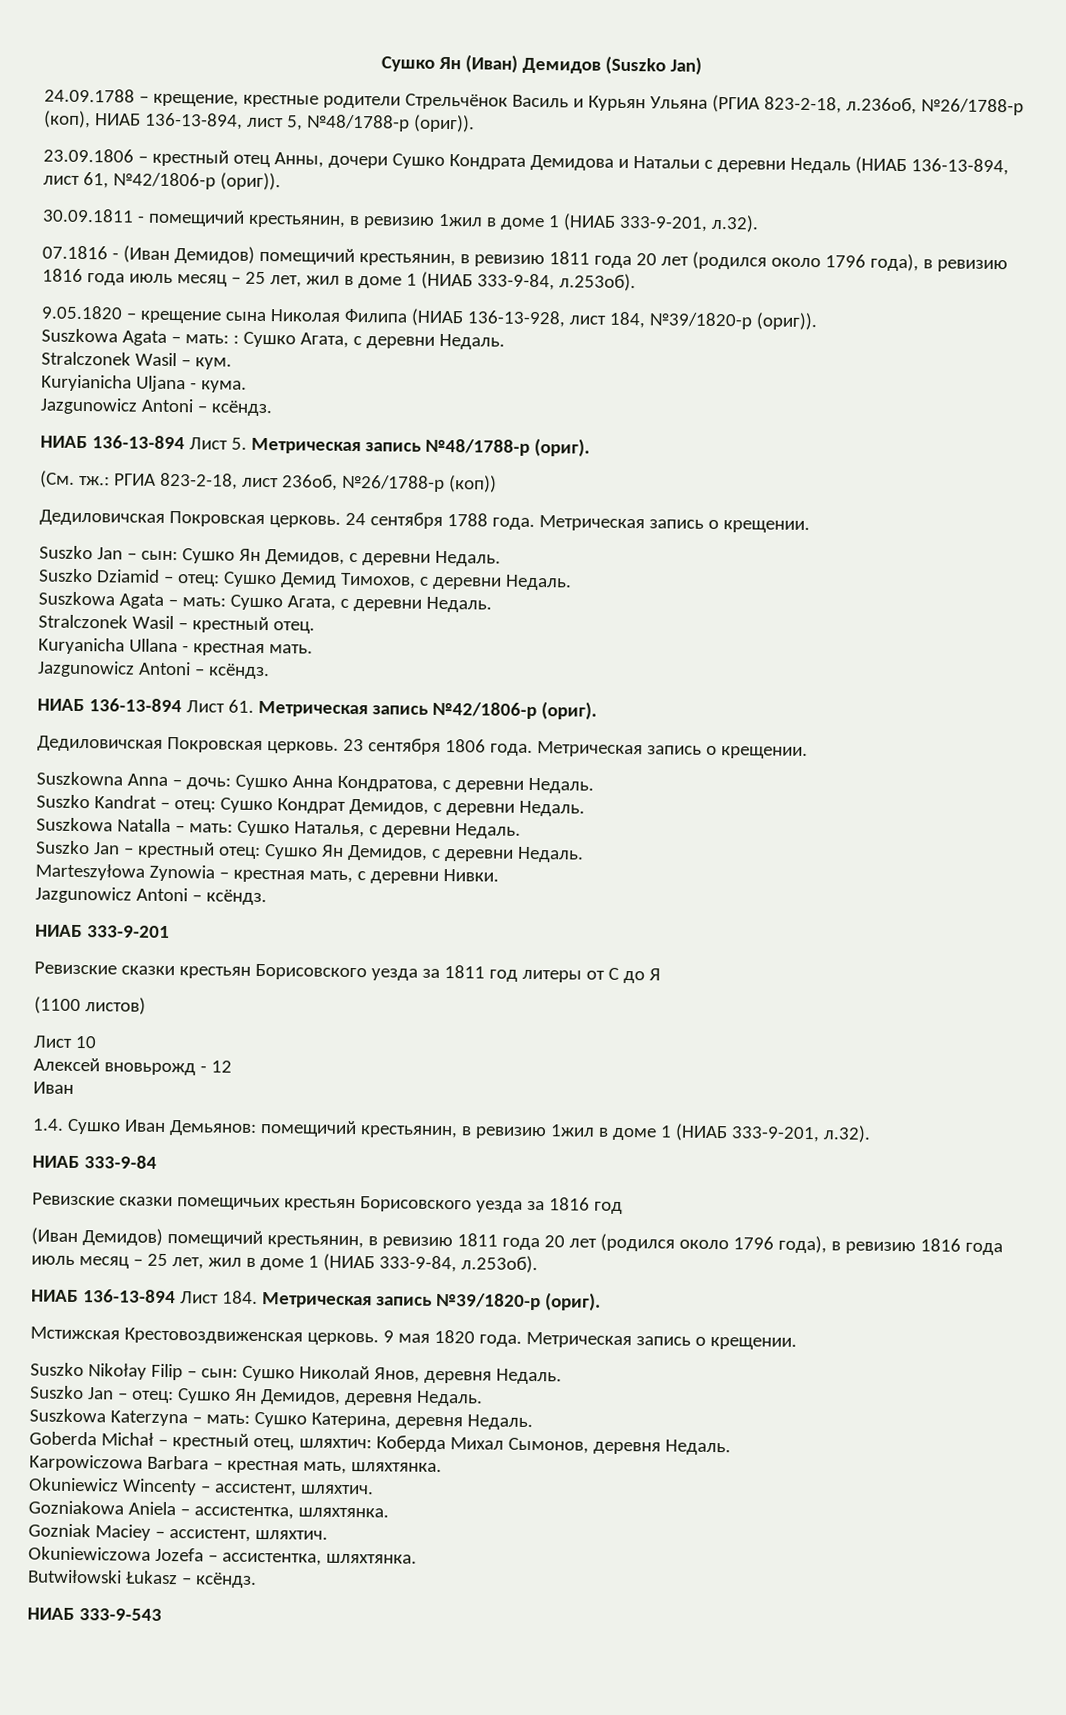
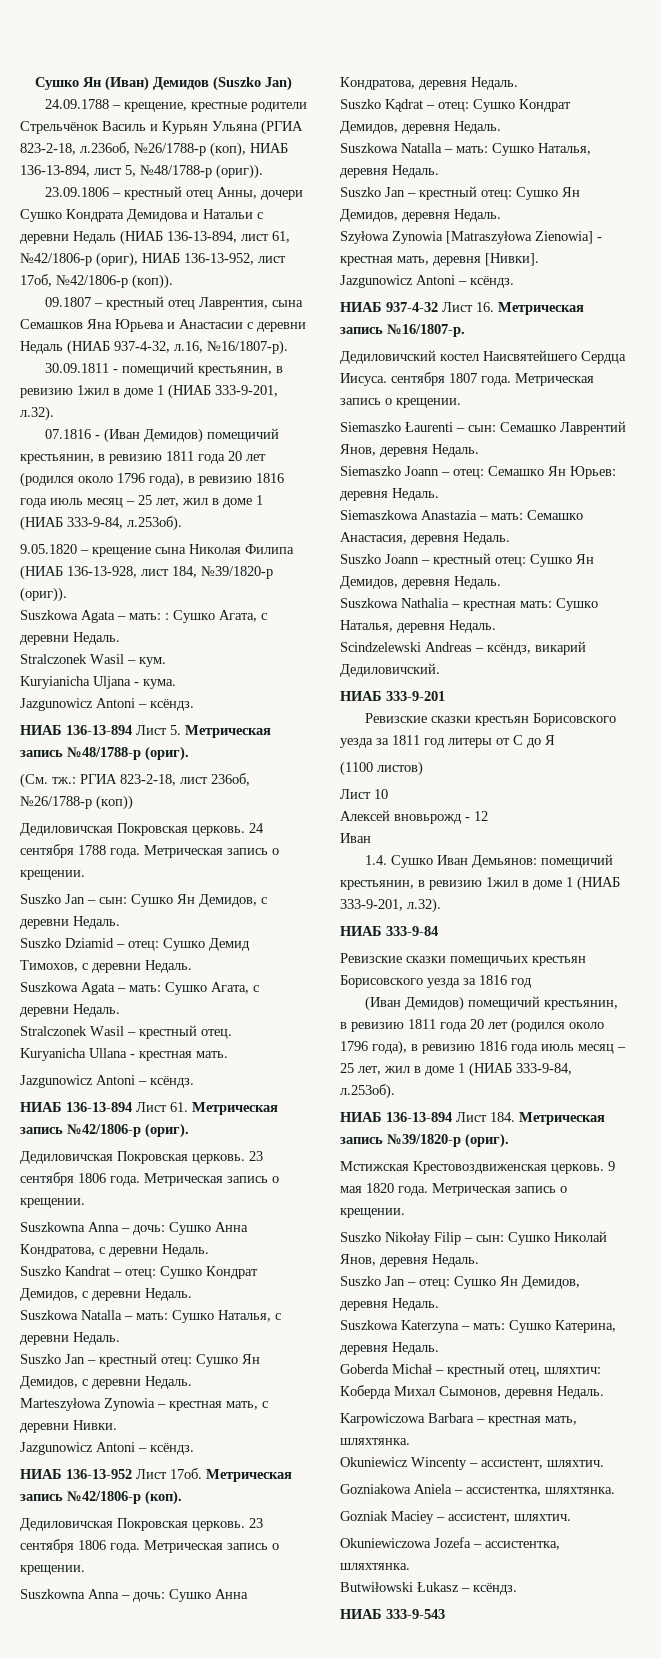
[219,172,281,191] (ориг)). -> [96,252,286,267] [20,274,173,289] [44,296,303,310] [20,319,306,332] [20,340,288,355] (ориг), НИАБ 136-13-952, лист 17об, №42/1806-р (коп)). // 09.1807 – крестный отец Лаврентия, сына Семашков Яна Юрьева и Анастасии с деревни Недаль (НИАБ 937-4-32, л.16, №16/1807-р).
(267, 897) none -> [20,1468,292,1482] [20,1490,182,1505] [20,1518,263,1531] [20,1539,279,1553] [20,1565,85,1575] [20,1589,248,1602] [340,77,518,90] [340,99,571,112] [340,121,501,134] [340,143,591,156] [340,165,439,178] [340,186,580,200] [340,209,501,222] [340,231,602,244] [340,253,539,266] [340,275,514,288] [340,302,584,315] [340,324,465,337] [340,350,626,364] [340,372,594,386] [340,398,461,408] [340,421,626,435] [340,444,479,457] [340,466,616,479] [340,488,439,501] [340,510,583,520] [340,532,510,545] [340,553,594,567] [340,576,501,589] [340,598,598,611] [340,620,496,633] [340,641,586,655] [340,663,440,677] // НИАБ 136-13-952 Лист 17об. Метрическая запись №42/1806-р (коп). // Дедиловичская Покровская церковь. 23 сентября 1806 года. Метрическая запись о крещении. // Suszkowna Anna – дочь: Сушко Анна Кондратова, деревня Недаль. // Suszko Kądrat – отец: Сушко Кондрат Демидов, деревня Недаль. // Suszkowa Natalla – мать: Сушко Наталья, деревня Недаль. // Suszko Jan – крестный отец: Сушко Ян Демидов, деревня Недаль. // Szyłowa Zynowia [Matraszyłowa Zienowia] - крестная мать, деревня [Нивки]. // Jazgunowicz Antoni – ксёндз. // НИАБ 937-4-32 Лист 16. Метрическая запись №16/1807-р. // Дедиловичский костел Наисвятейшего Сердца Иисуса. сентября 1807 года. Метрическая запись о крещении. // Siemaszko Łaurenti – сын: Семашко Лаврентий Янов, деревня Недаль. // Siemaszko Joann – отец: Семашко Ян Юрьев: деревня Недаль. // Siemaszkowa Anastazia – мать: Семашко Анастасия, деревня Недаль. // Suszko Joann – крестный отец: Сушко Ян Демидов, деревня Недаль. // Suszkowa Nathalia – крестная мать: Сушко Наталья, деревня Недаль. // Scindzelewski Andreas – ксёндз, викарий Дедиловичский.

